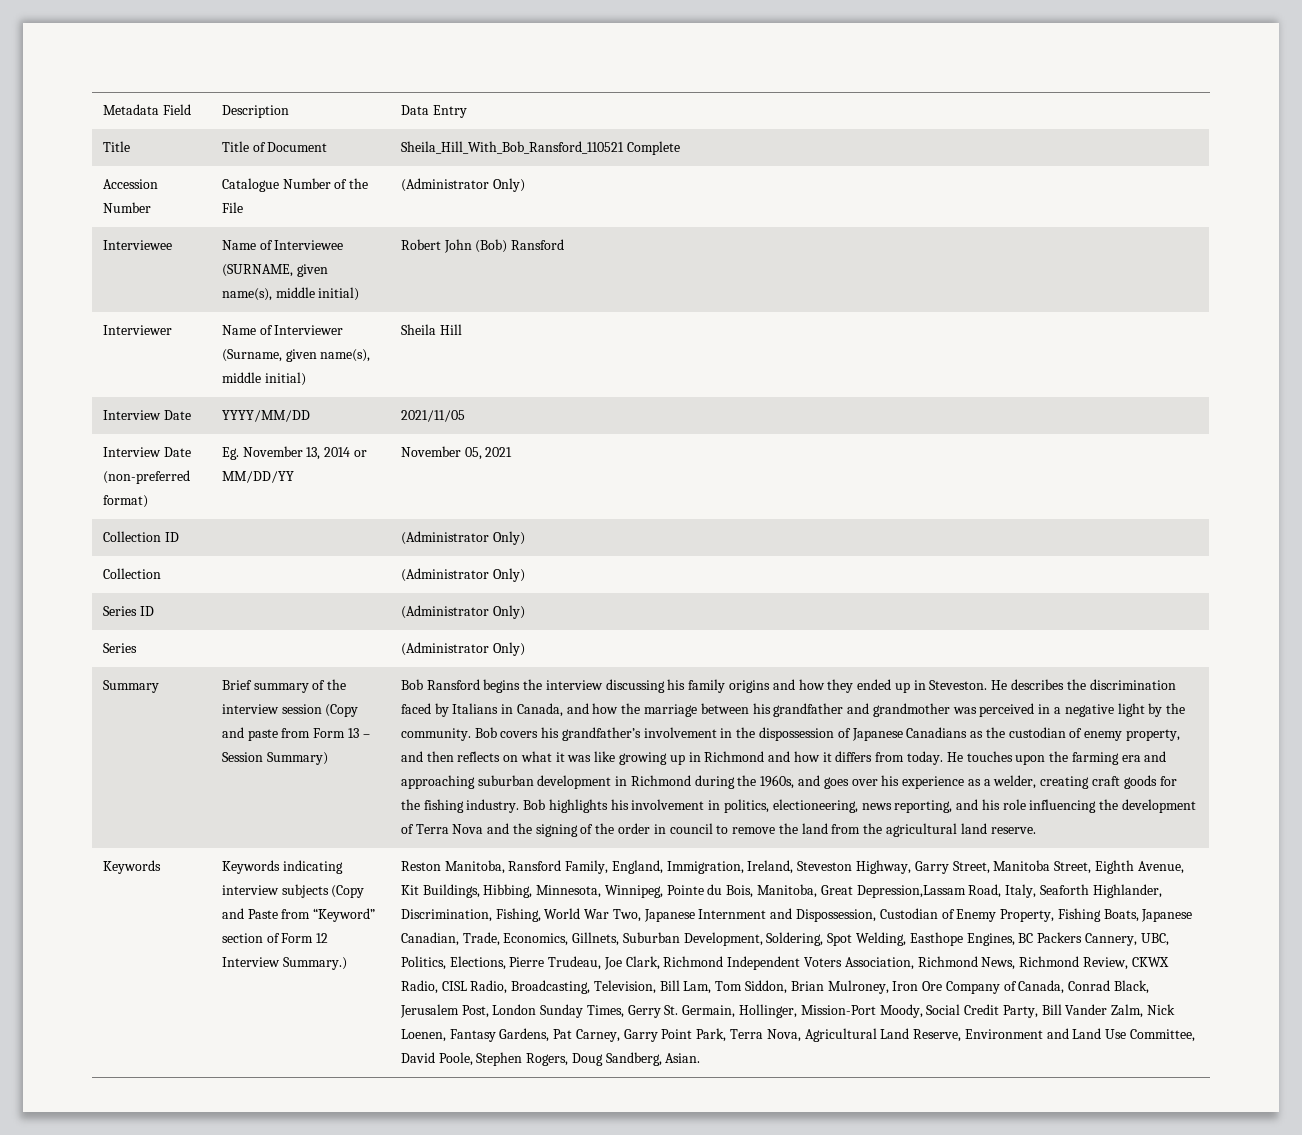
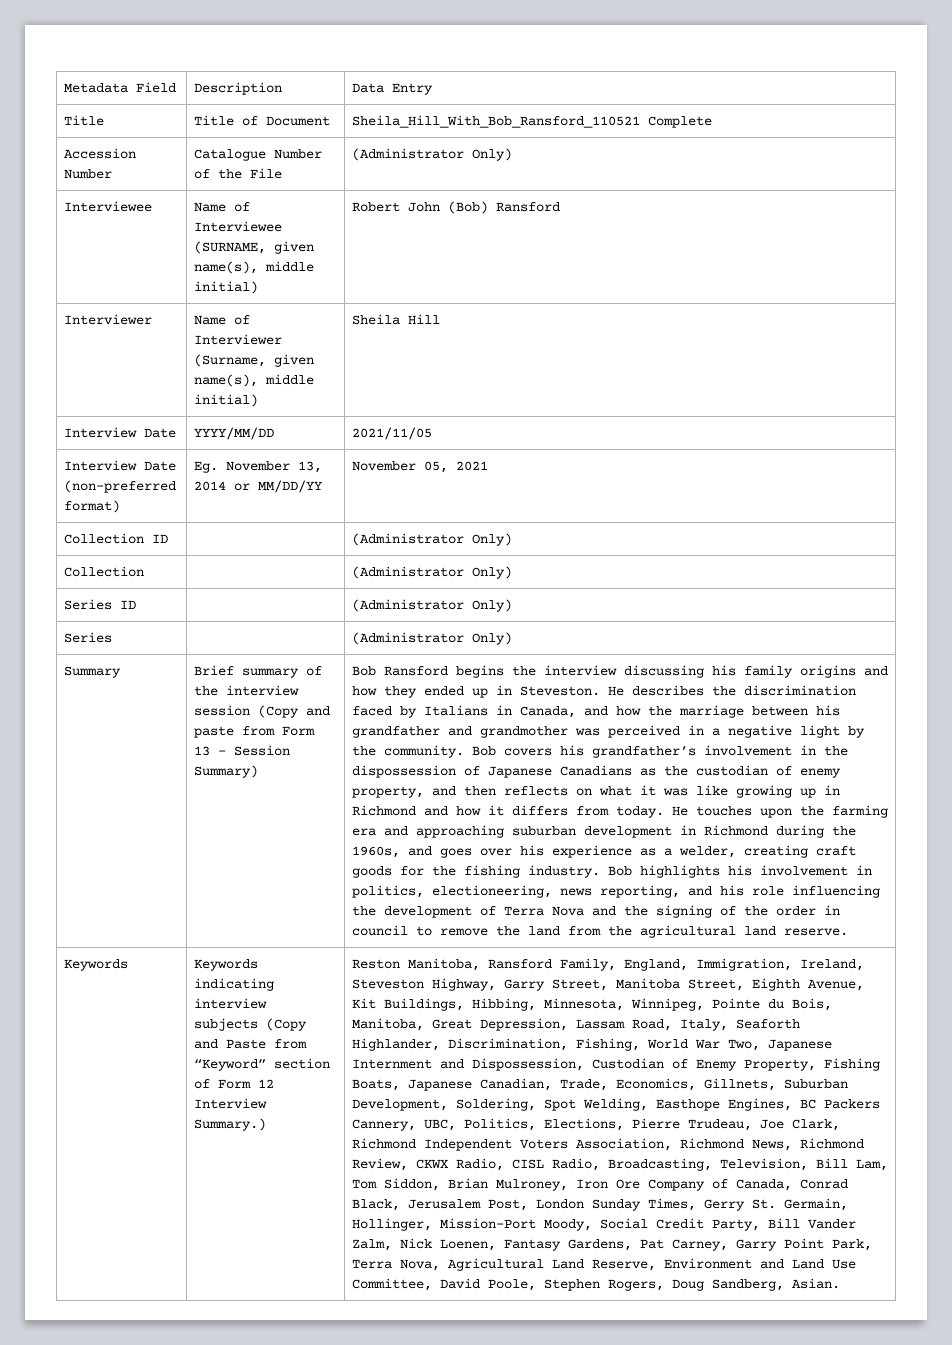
[856,885,966,898] Depression,Lassam -> [479,1018,625,1031] Depression, Lassam

